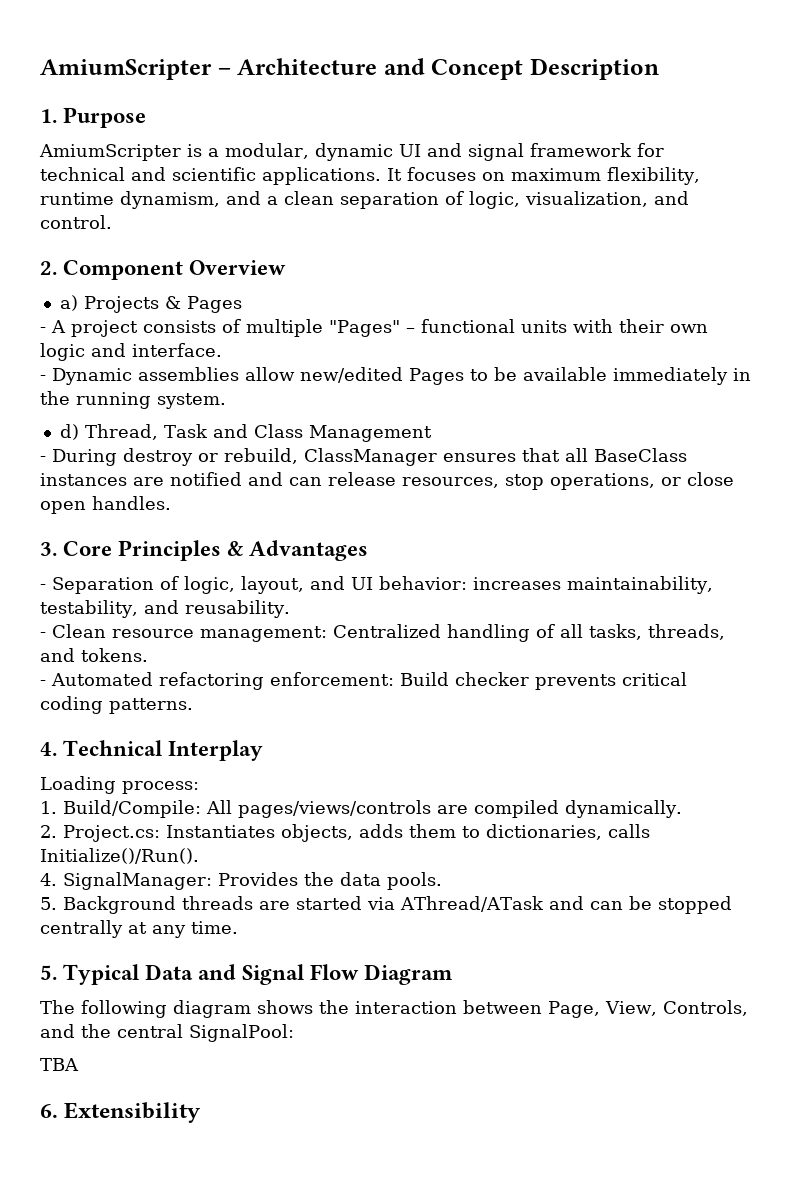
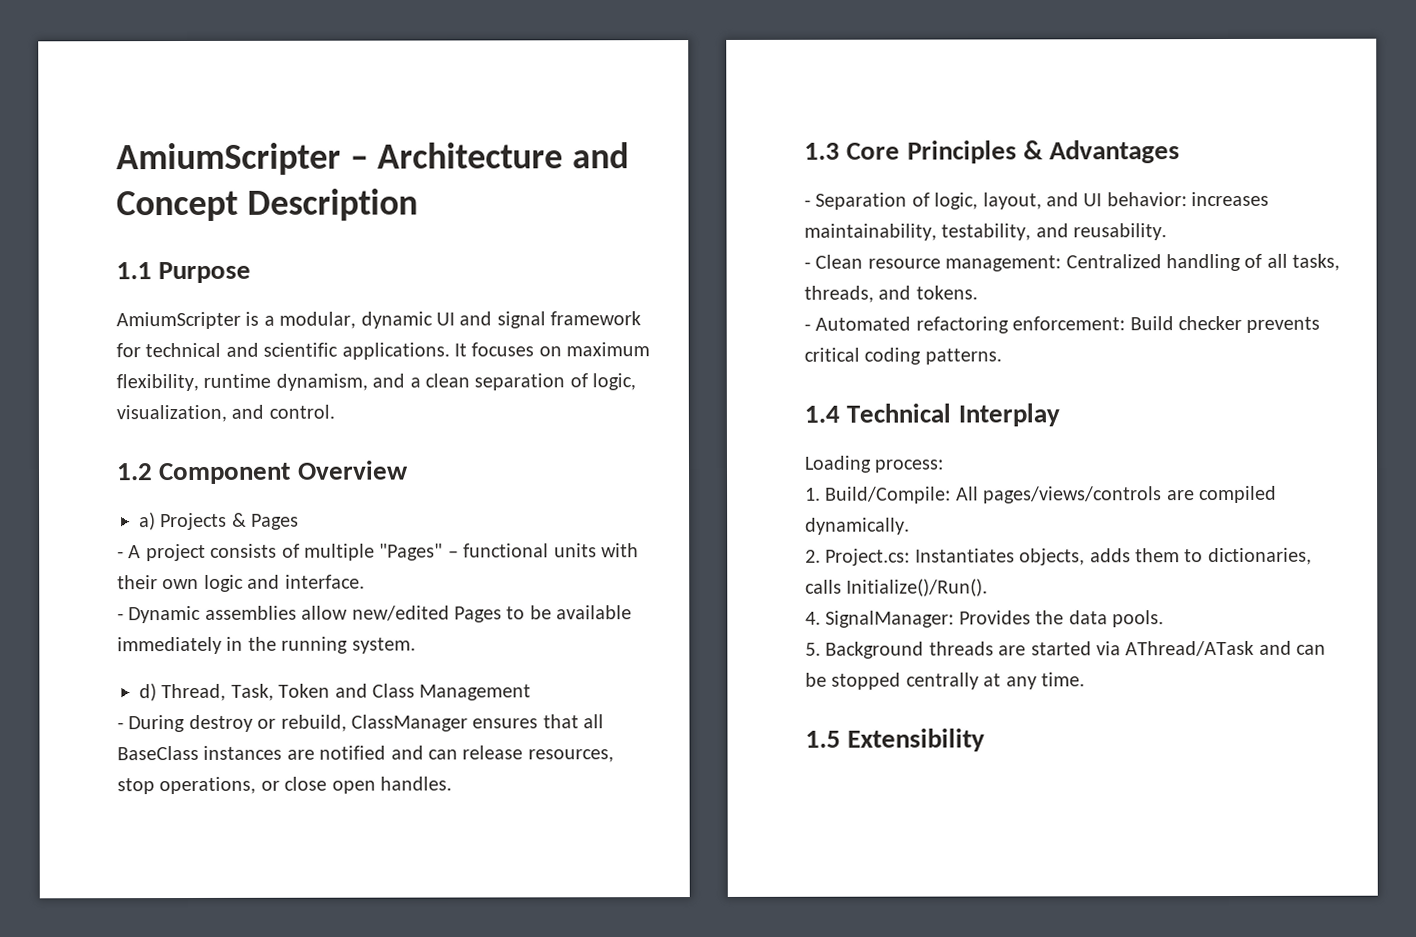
[40,109,57,123] 1. -> [116,262,152,280] 1.1
[40,261,57,275] 2. -> [116,463,153,481] 1.2
[163,424,208,438] Task -> [230,683,331,701] Task, Token
[40,542,57,556] 3. -> [804,142,840,160] 1.3
[40,742,57,756] 4. -> [804,405,840,423] 1.4
[40,964,454,985] [40,1000,748,1018] [40,1024,294,1042] [40,1058,79,1071] [40,1104,58,1118] 5. Typical Data and Signal Flow Diagram // The following diagram shows the interaction between Page, View, Controls, and the central SignalPool: // TBA // 6. -> [805,730,841,748] 1.5

